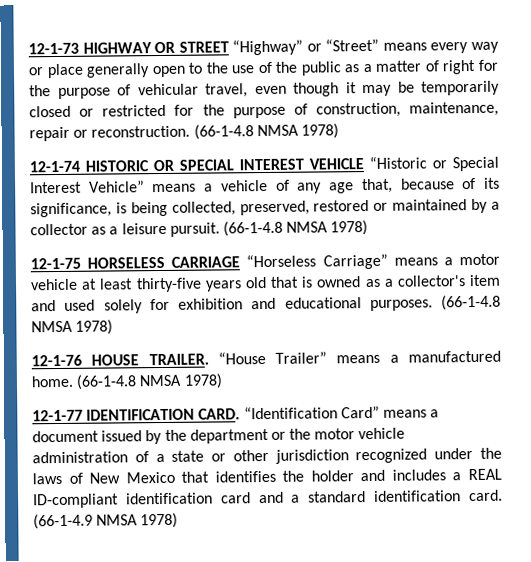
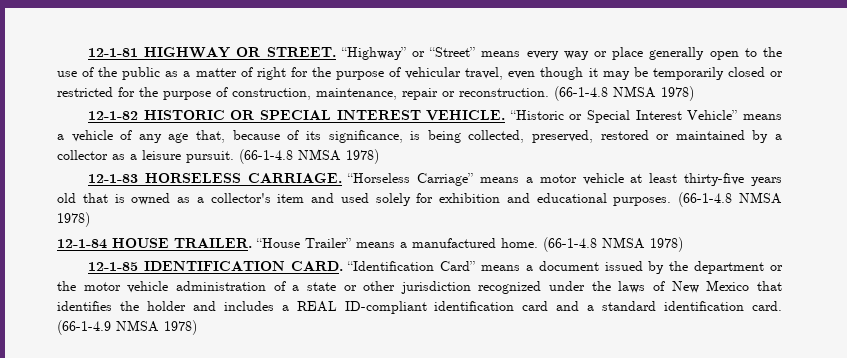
[28,42,79,55] 12-1-73 -> [87,48,138,57] 12-1-81
[178,41,229,53] STREET -> [266,47,336,57] STREET.
[29,160,80,173] 12-1-74 -> [87,111,138,120] 12-1-82
[309,158,364,170] VEHICLE -> [426,110,506,121] VEHICLE.
[30,256,241,270] 12-1-75 HORSELESS CARRIAGE -> [87,173,342,183] 12-1-83 HORSELESS CARRIAGE.
[31,354,82,367] 12-1-76 -> [57,239,107,249] 12-1-84
[32,409,83,422] 12-1-77 -> [87,262,138,271] 12-1-85

